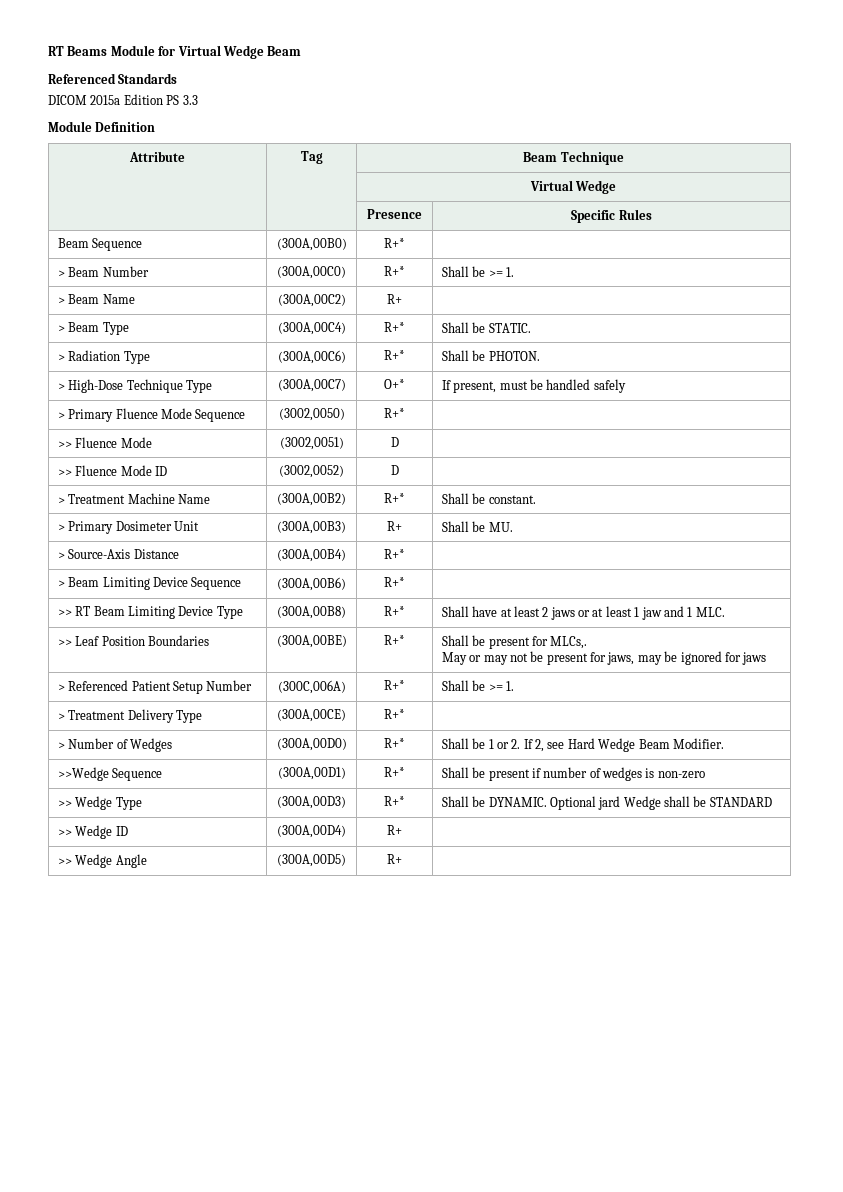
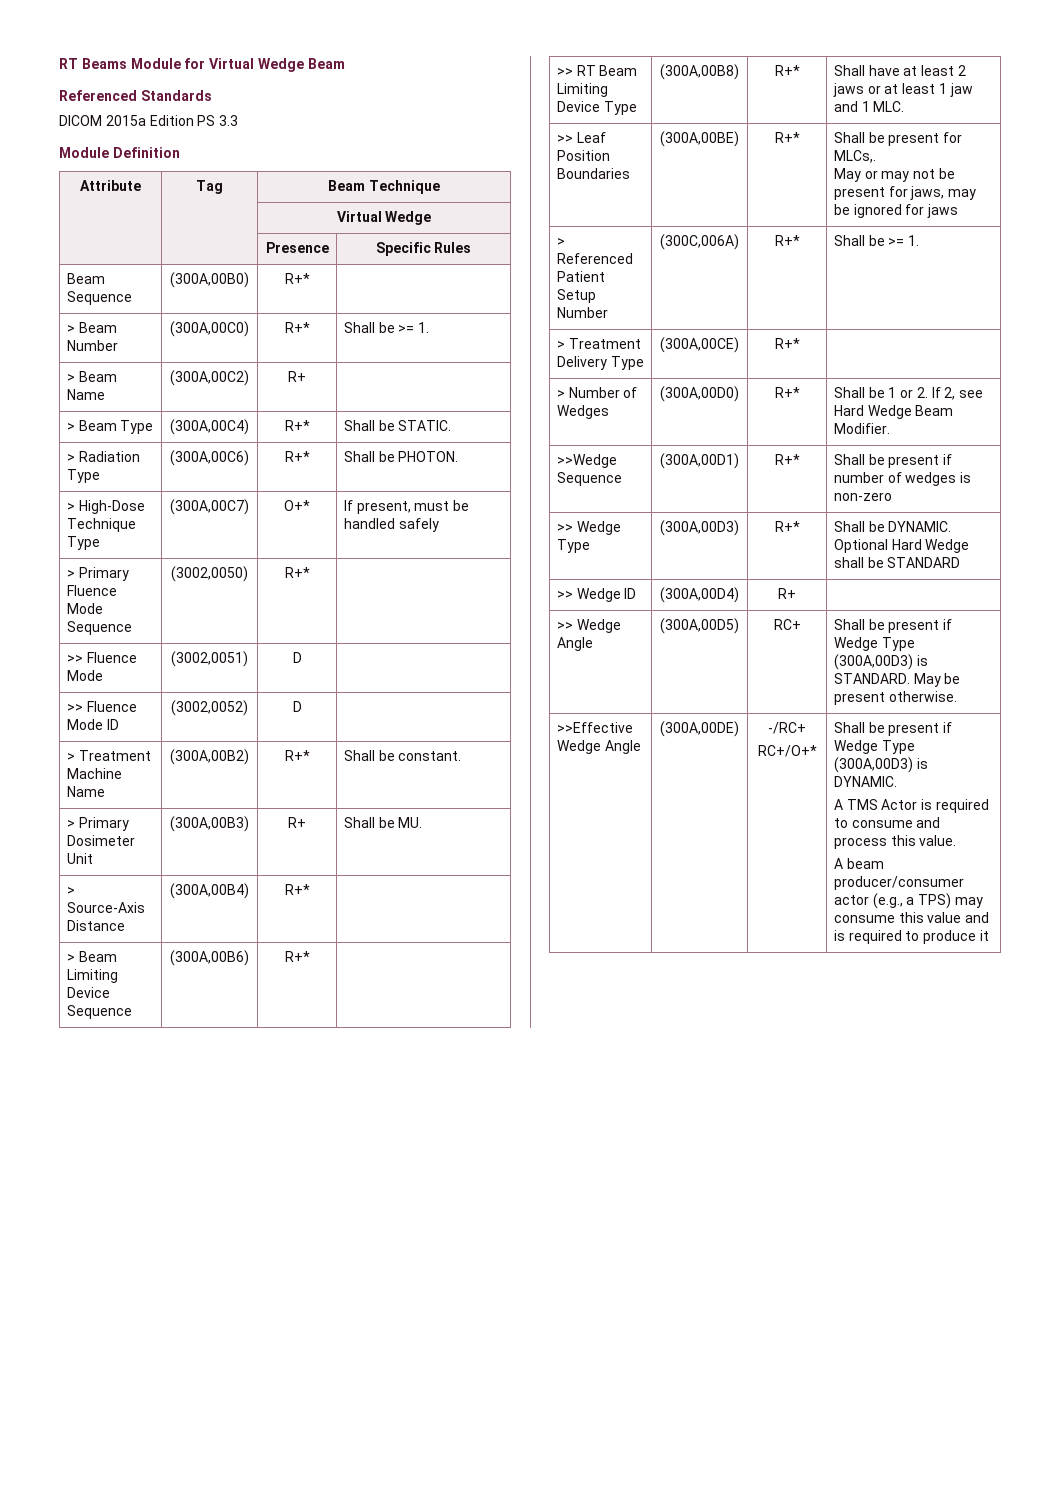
[598,796,621,810] jard -> [891,539,922,550] Hard
[387,854,402,864] R+ | -> [773,619,801,630] [833,619,953,633] [833,637,915,651] [833,654,928,670] [833,673,961,687] [833,691,957,705] [556,722,633,733] [556,740,641,754] [660,721,739,737] [768,722,806,734] [757,745,817,757] [833,722,953,736] [833,740,915,754] [833,757,928,773] [833,776,897,787] [833,799,989,813] [833,817,941,828] [833,835,957,849] [833,858,884,869] [833,876,964,890] [833,893,983,909] [833,912,990,923] [833,930,989,944] RC+ | Shall be present if Wedge Type (300A,00D3) is STANDARD. May be present otherwise. // >>Effective Wedge Angle | (300A,00DE) | -/RC+ // RC+/O+* | Shall be present if Wedge Type (300A,00D3) is DYNAMIC. // A TMS Actor is required to consume and process this value. // A beam producer/consumer actor (e.g., a TPS) may consume this value and is required to produce it

